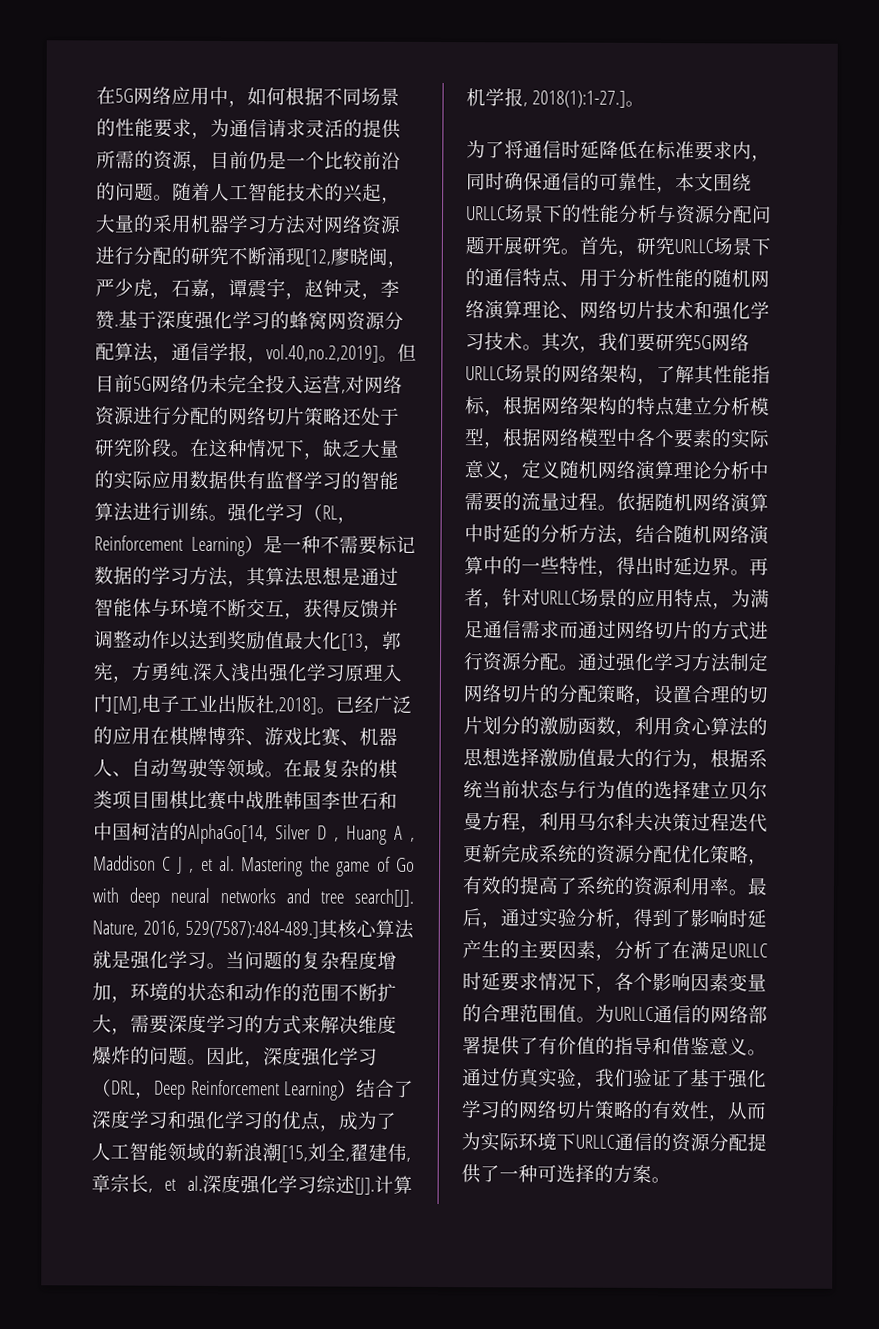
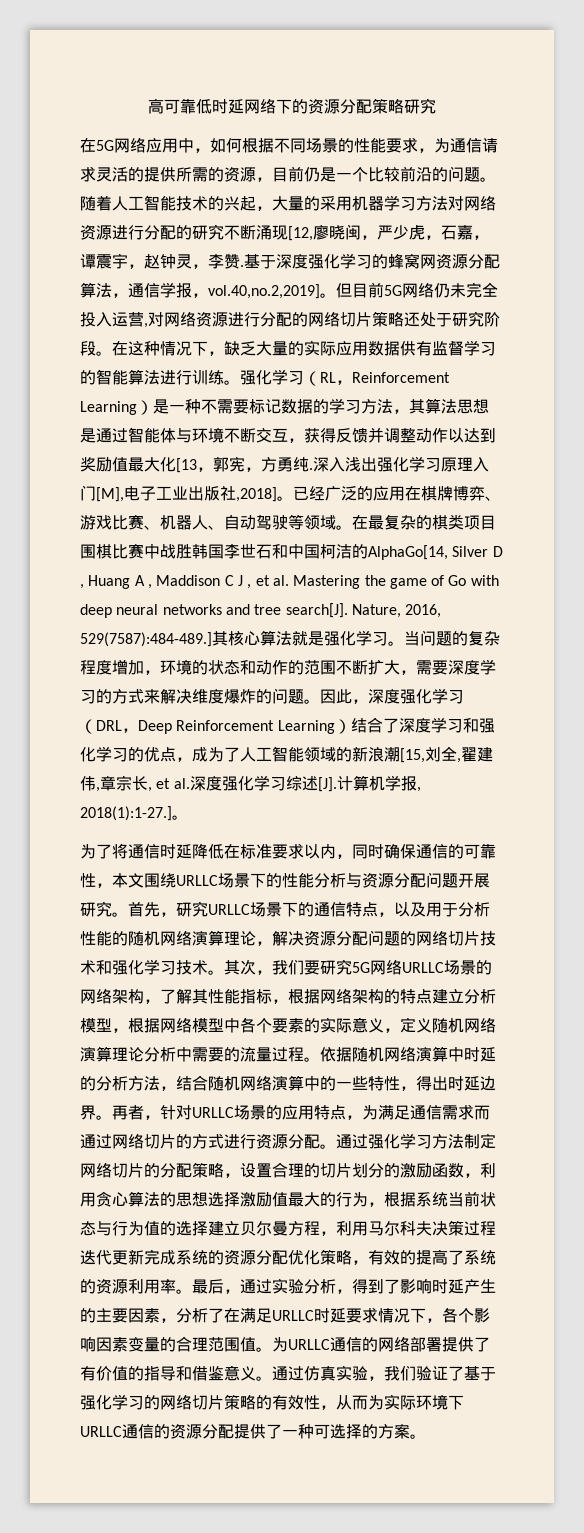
(96, 95) none -> [148,98,436,114] 高可靠低时延网络下的资源分配策略研究 //
(733, 150) none -> [304,844,320,859] 以
[560,281,580,287] 、 -> [378,902,426,917] ，以及
[560,313,580,319] 、 -> [256,930,416,946] ，解决资源分配问题的

